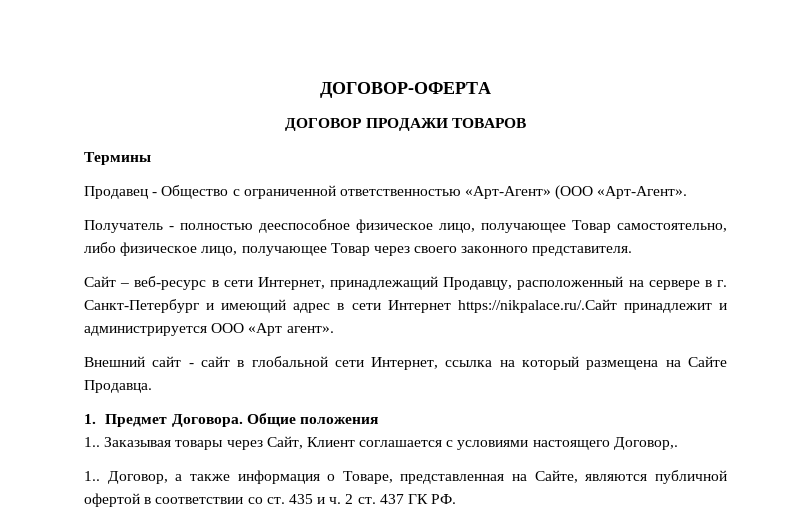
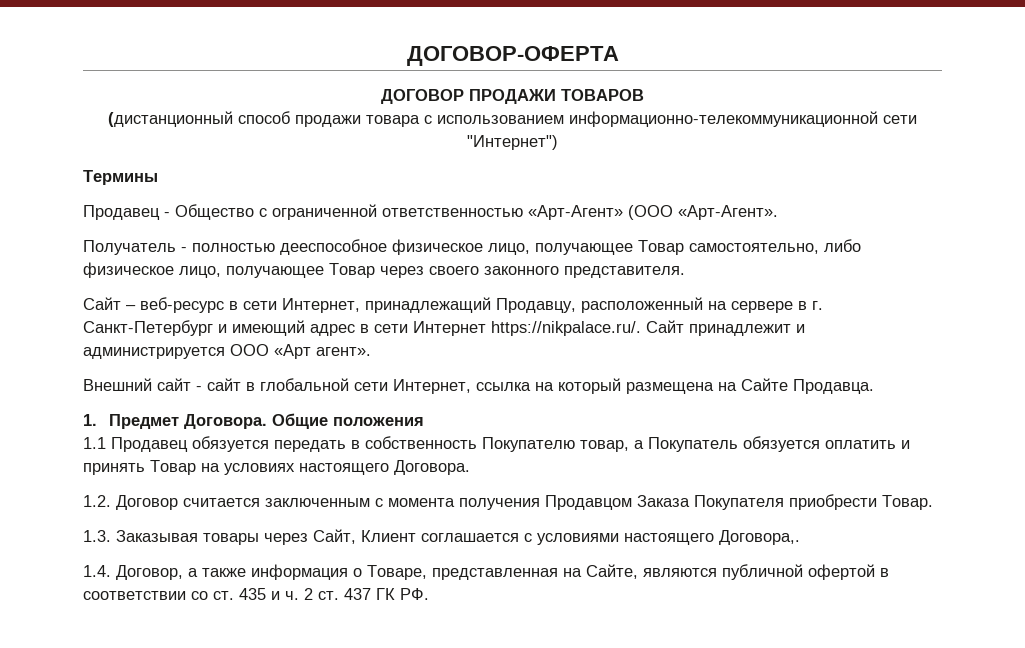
(526, 123) none -> [108,111,917,127] [467,135,558,150] // (дистанционный способ продажи товара с использованием информационно-телекоммуникационной сети "Интернет")
[457,299,617,313] https://nikpalace.ru/.Сайт -> [491,320,684,336] https://nikpalace.ru/. Сайт
[84,437,100,447] 1.. -> [83,436,910,452] [83,460,470,475] [83,494,933,510] [83,530,111,542] 1.1 Продавец обязуется передать в собственность Покупателю товар, а Покупатель обязуется оплатить и принять Товар на условиях настоящего Договора. // 1.2. Договор считается заключенным с момента получения Продавцом Заказа Покупателя приобрести Товар. // 1.3.
[613,437,678,450] [84,471,100,481] Договор,. // 1.. -> [719,530,800,545] [83,565,111,577] Договора,. // 1.4.

